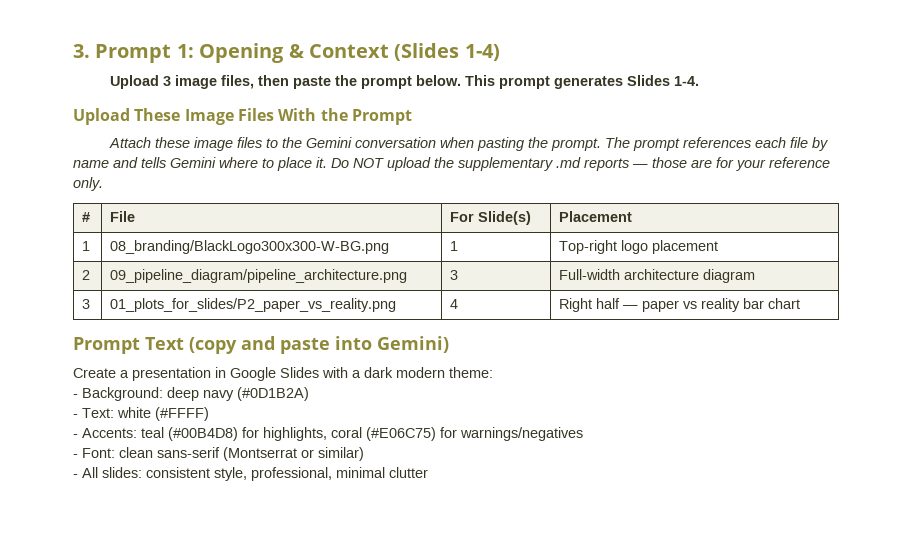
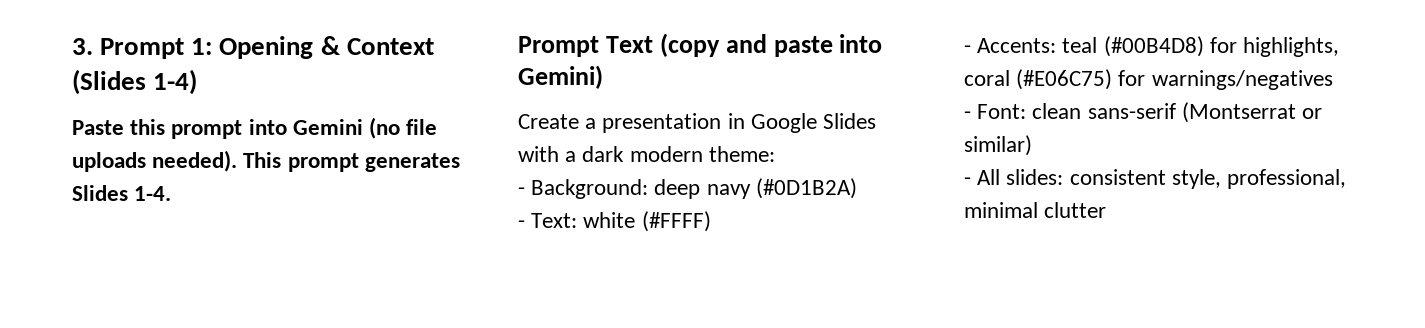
[110,75,462,89] Upload 3 image files, then paste the prompt below. -> [72,117,438,139] [72,150,238,172] Paste this prompt into Gemini (no file uploads needed).
[73,108,412,125] [109,137,829,151] [73,157,830,171] [73,177,103,191] [81,212,90,222] [109,211,135,222] [449,211,531,225] [558,211,632,222] [81,241,90,251] [109,240,389,254] [449,241,458,251] [558,240,718,254] [81,270,90,280] [109,269,407,283] [449,270,458,280] [558,269,755,283] [81,299,90,309] [109,298,396,312] [449,299,458,309] [558,298,800,312] // Upload These Image Files With the Prompt // Attach these image files to the Gemini conversation when pasting the prompt. The prompt references each file by name and tells Gemini where to place it. Do NOT upload the supplementary .md reports — those are for your reference only. // # | File | For Slide(s) | Placement // 1 | 08_branding/BlackLogo300x300-W-BG.png | 1 | Top-right logo placement // 2 | 09_pipeline_diagram/pipeline_architecture.png | 3 | Full-width architecture diagram // 3 | 01_plots_for_slides/P2_paper_vs_reality.png | 4 | Right half — paper vs reality bar chart -> (172, 193) none

